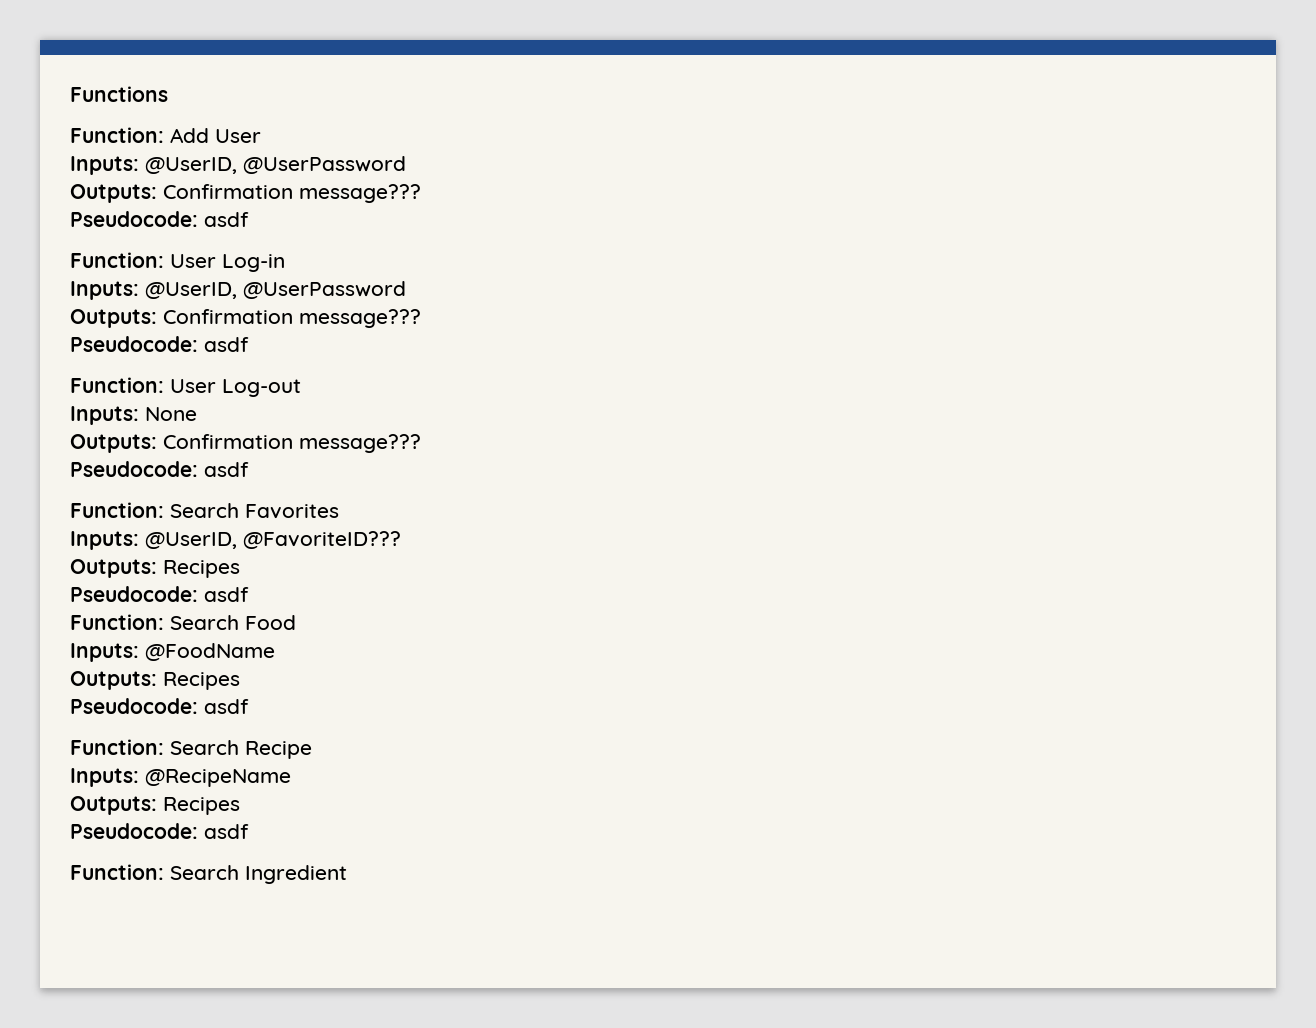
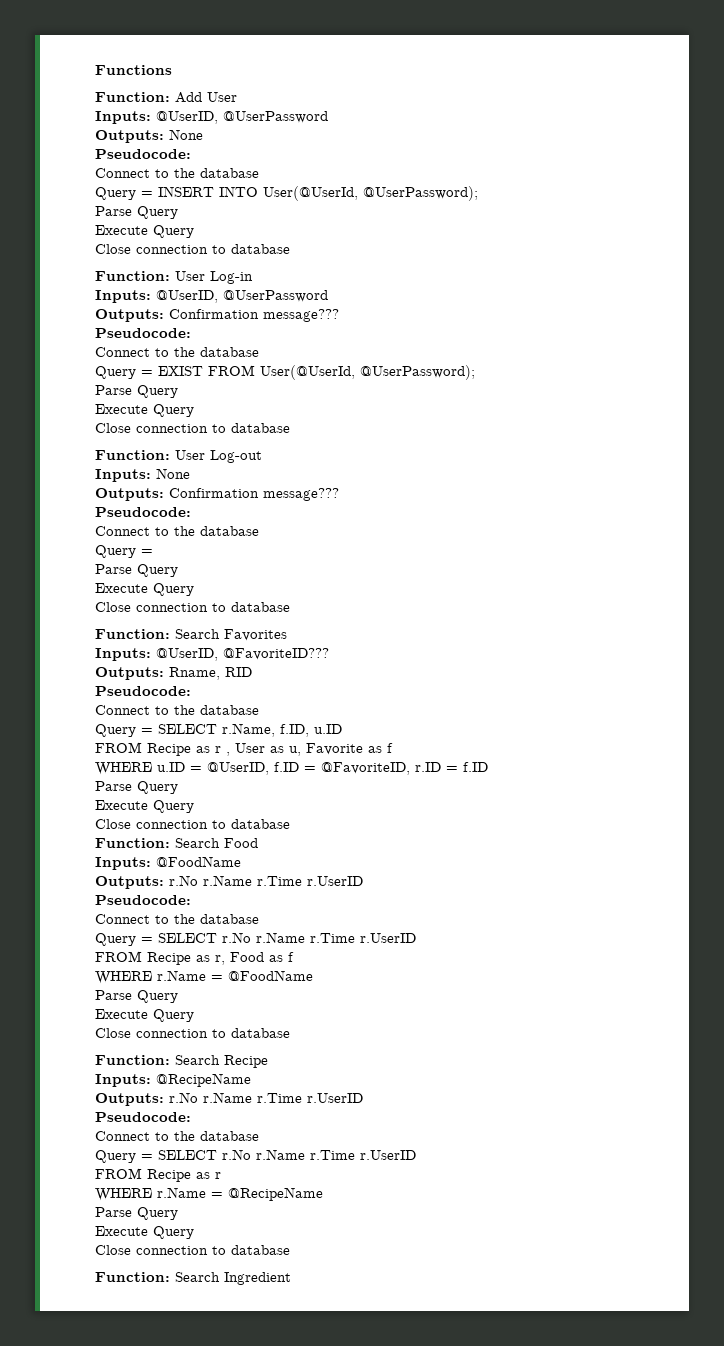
[70,184,421,203] [70,211,249,227] Outputs: Confirmation message??? // Pseudocode: asdf -> [95,129,203,143] [95,149,191,159] [95,168,259,178] [95,186,478,201] [95,206,178,219] [95,225,194,238] [95,244,290,254] Outputs: None // Pseudocode: // Connect to the database // Query = INSERT INTO User(@UserId, @UserPassword); // Parse Query // Execute Query // Close connection to database
[204,337,249,352] asdf -> [95,347,259,357] [95,365,475,380] [95,385,178,398] [95,404,194,417] [95,423,290,433] // Connect to the database // Query = EXIST FROM User(@UserId, @UserPassword); // Parse Query // Execute Query // Close connection to database
[204,462,249,477] asdf -> [95,526,259,536] [95,545,153,558] [95,564,178,577] [95,583,194,596] [95,602,290,612] // Connect to the database // Query = // Parse Query // Execute Query // Close connection to database
[163,560,240,578] [70,586,249,602] Recipes // Pseudocode: asdf -> [169,667,252,680] [95,686,191,696] [95,705,259,715] [95,723,342,737] [95,742,393,756] [95,762,488,775] [95,781,178,794] [95,800,194,813] [95,819,290,829] Rname, RID // Pseudocode: // Connect to the database // Query = SELECT r.Name, f.ID, u.ID // FROM Recipe as r , User as u, Favorite as f // WHERE u.ID = @UserID, f.ID = @FavoriteID, r.ID = f.ID // Parse Query // Execute Query // Close connection to database
[163,672,240,690] [70,698,249,714] Recipes // Pseudocode: asdf -> [169,875,363,886] [95,895,191,905] [95,914,259,924] [95,932,416,946] [95,951,294,965] [95,970,313,984] [95,990,178,1003] [95,1009,194,1022] [95,1028,290,1038] r.No r.Name r.Time r.UserID // Pseudocode: // Connect to the database // Query = SELECT r.No r.Name r.Time r.UserID // FROM Recipe as r, Food as f // WHERE r.Name = @FoodName // Parse Query // Execute Query // Close connection to database
[163,797,240,815] [70,823,249,839] Recipes // Pseudocode: asdf -> [169,1092,363,1103] [95,1112,191,1122] [95,1131,259,1141] [95,1149,416,1163] [95,1168,221,1182] [95,1187,323,1201] [95,1207,178,1220] [95,1226,194,1239] [95,1245,290,1255] r.No r.Name r.Time r.UserID // Pseudocode: // Connect to the database // Query = SELECT r.No r.Name r.Time r.UserID // FROM Recipe as r // WHERE r.Name = @RecipeName // Parse Query // Execute Query // Close connection to database

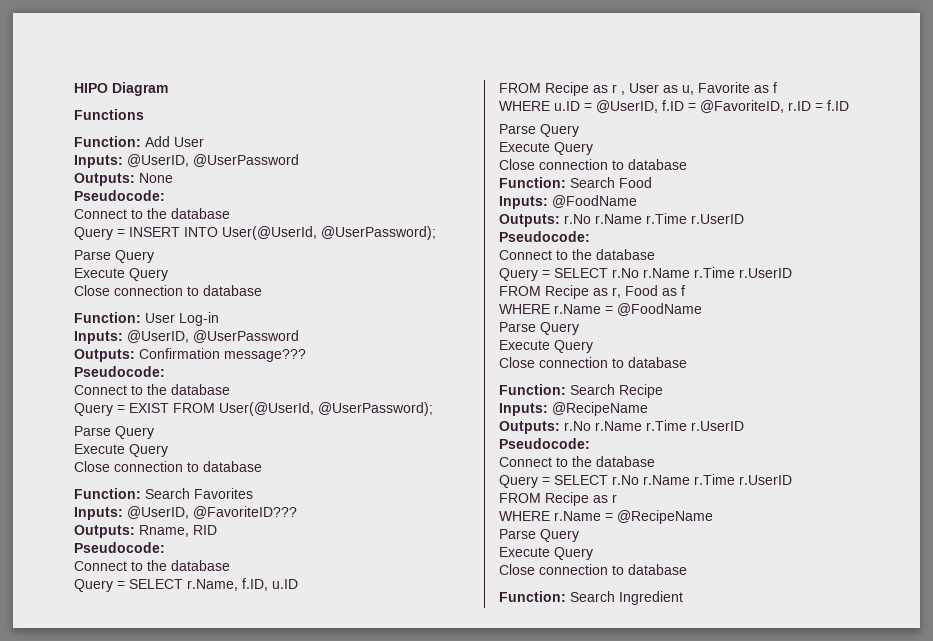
(95, 70) none -> [74,82,168,96] HIPO Diagram //
[95,450,262,463] [95,468,190,482] [95,488,339,501] [95,507,191,517] [95,526,259,536] [95,545,153,558] [95,564,178,577] [95,583,194,596] [95,602,290,612] // Function: User Log-out // Inputs: None // Outputs: Confirmation message??? // Pseudocode: // Connect to the database // Query = // Parse Query // Execute Query // Close connection to database -> (262, 466) none

